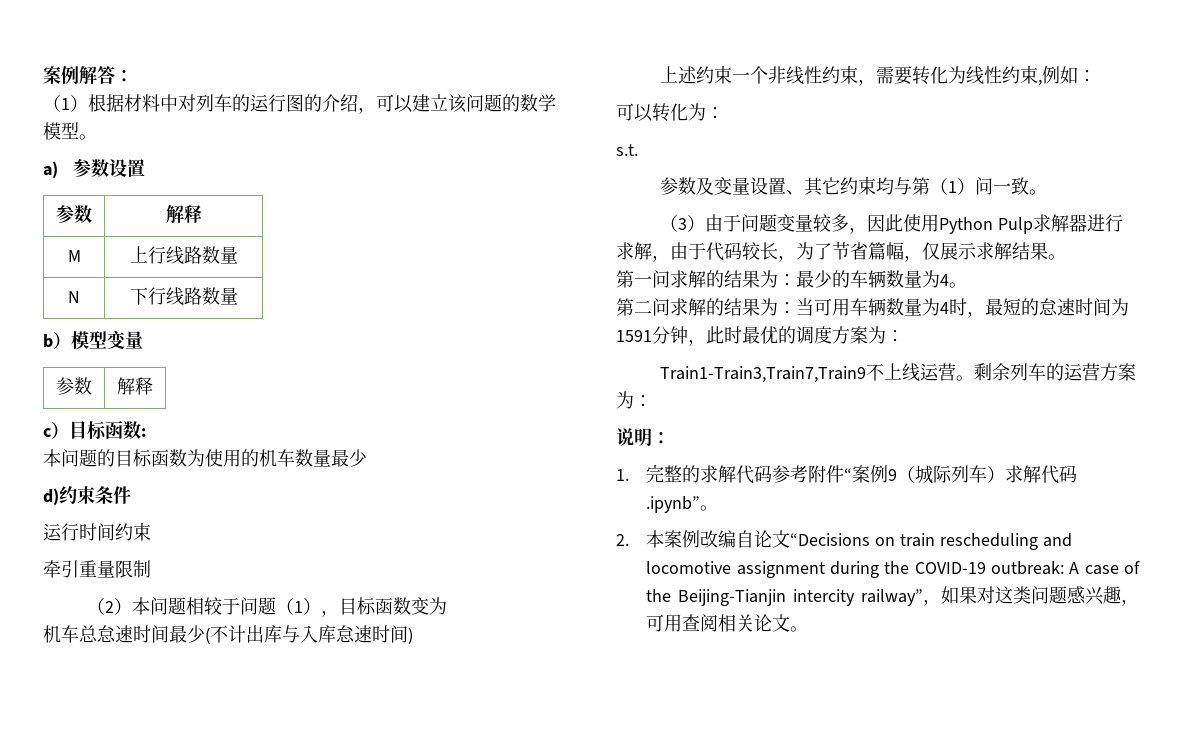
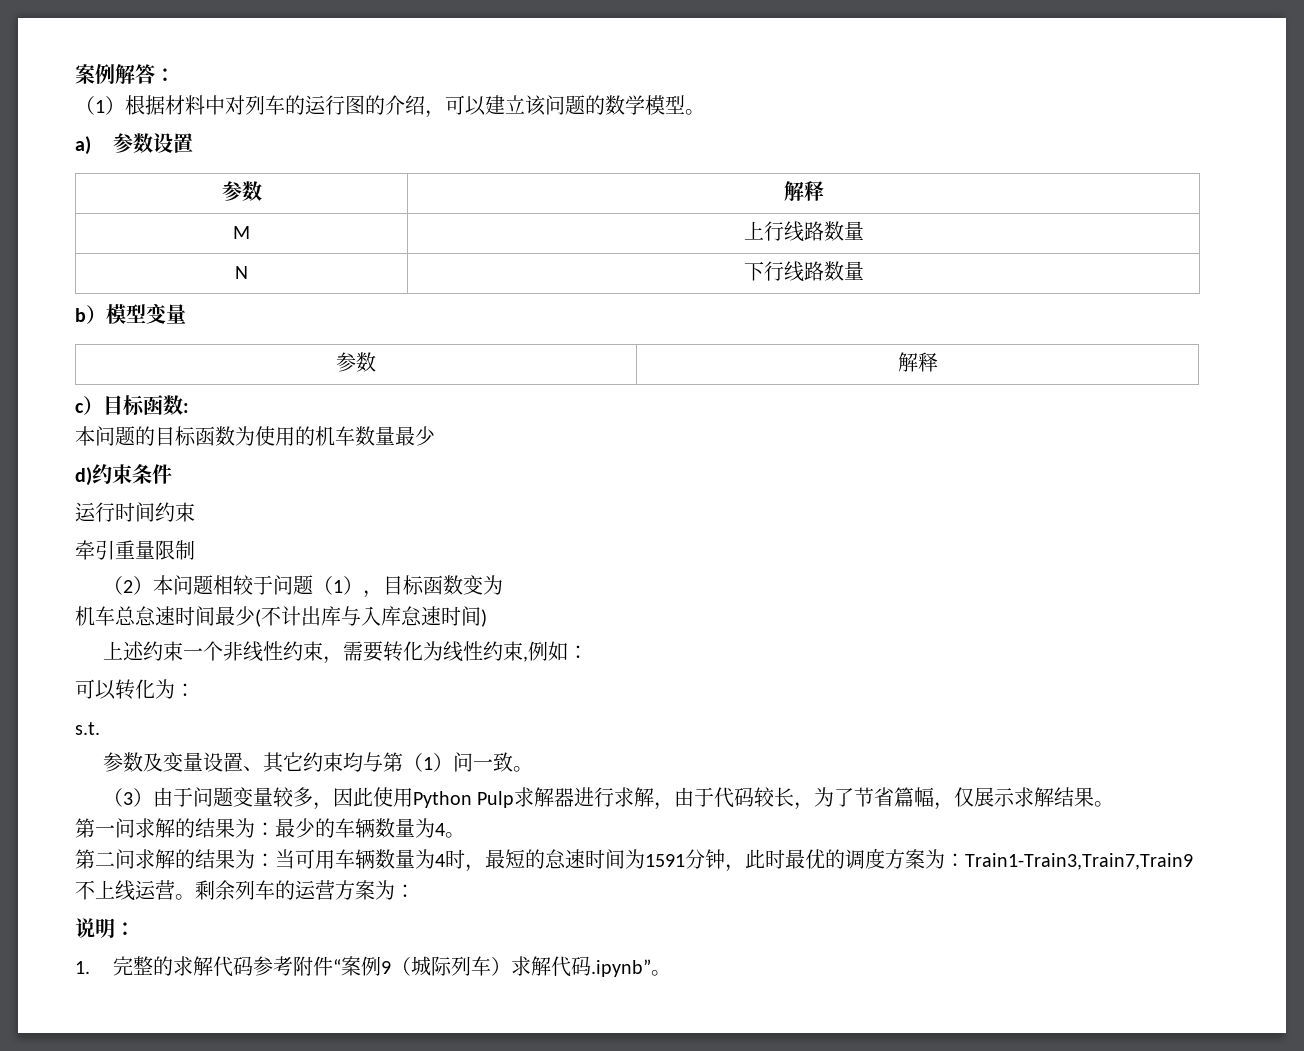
(904, 336) // -> (965, 860) none
[616,530,1072,550] [646,561,1140,578] [646,586,1139,606] [646,614,809,632] // 2.本案例改编自论文“Decisions on train rescheduling and locomotive assignment during the COVID-19 outbreak: A case of the Beijing-Tianjin intercity railway”，如果对这类问题感兴趣，可用查阅相关论文。 -> (671, 973) none

